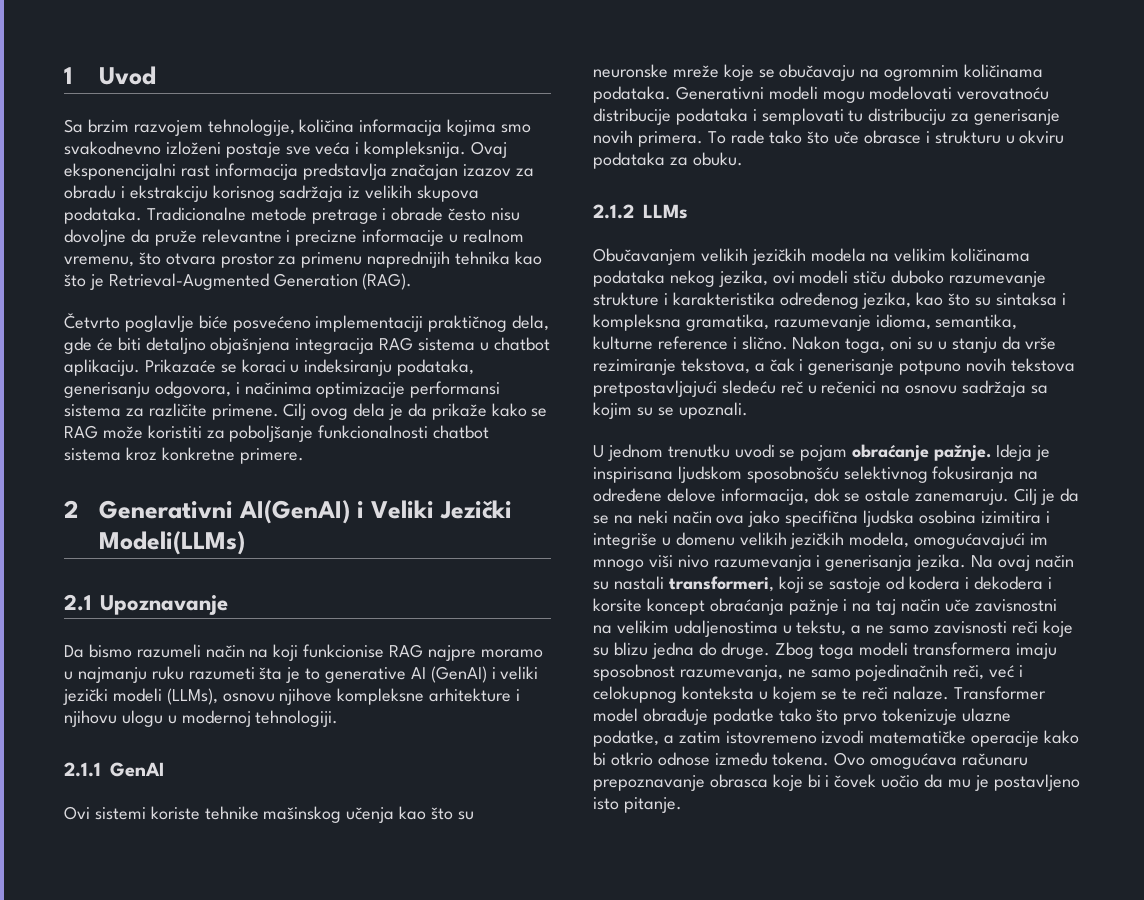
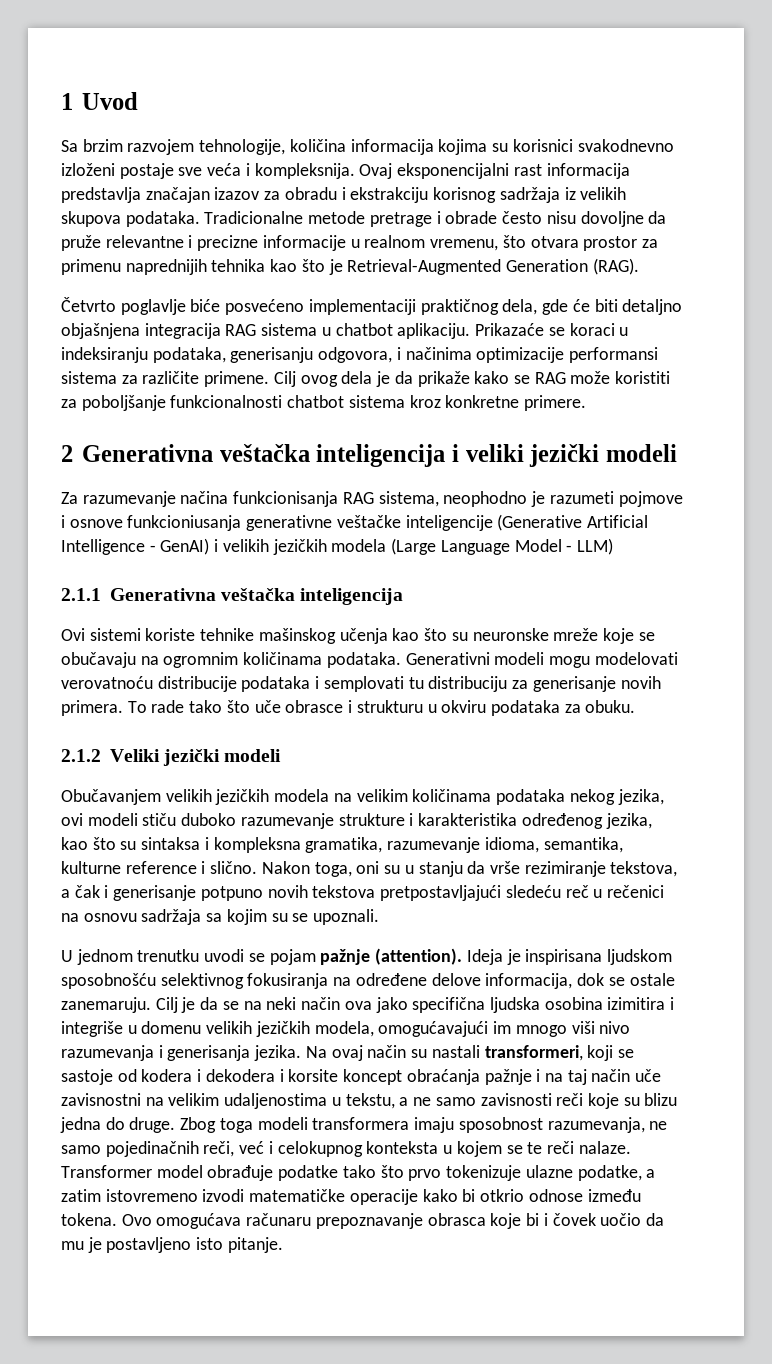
[501,124,532,133] smo -> [492,139,573,152] su korisnici
[98,500,512,524] [98,531,245,555] [64,594,228,615] [64,644,543,661] [64,666,539,683] [63,688,521,705] [64,710,339,727] [64,762,164,777] Generativni AI(GenAI) i Veliki Jezički Modeli(LLMs) // 2.1 Upoznavanje // Da bismo razumeli način na koji funkcionise RAG najpre moramo u najmanju ruku razumeti šta je to generative AI (GenAI) i veliki jezički modeli (LLMs), osnovu njihove kompleksne arhitekture i njihovu ulogu u modernoj tehnologiji. // 2.1.1 GenAI -> [82,444,677,467] [61,491,683,507] [61,514,649,531] [61,538,613,555] [61,588,404,605] Generativna veštačka inteligencija i veliki jezički modeli // Za razumevanje načina funkcionisanja RAG sistema, neophodno je razumeti pojmove i osnove funkcioniusanja generativne veštačke inteligencije (Generative Artificial Intelligence - GenAI) i velikih jezičkih modela (Large Language Model - LLM) // 2.1.1 Generativna veštačka inteligencija
[643,204,688,219] LLMs -> [109,749,282,766] Veliki jezički modeli
[852,444,992,461] obraćanje pažnje. -> [320,948,463,965] pažnje (attention).

